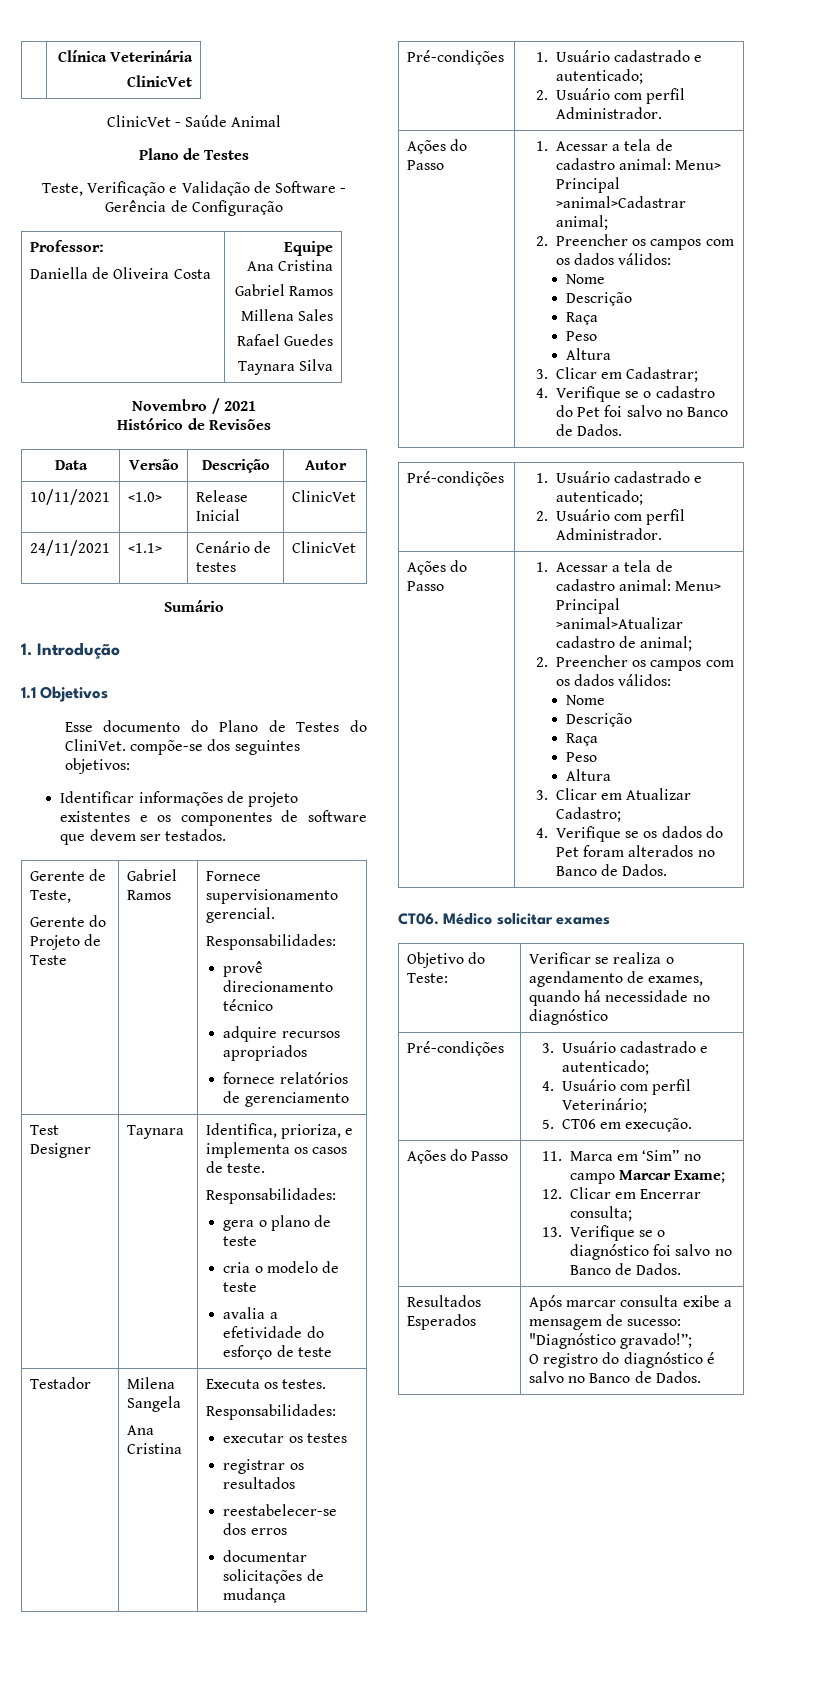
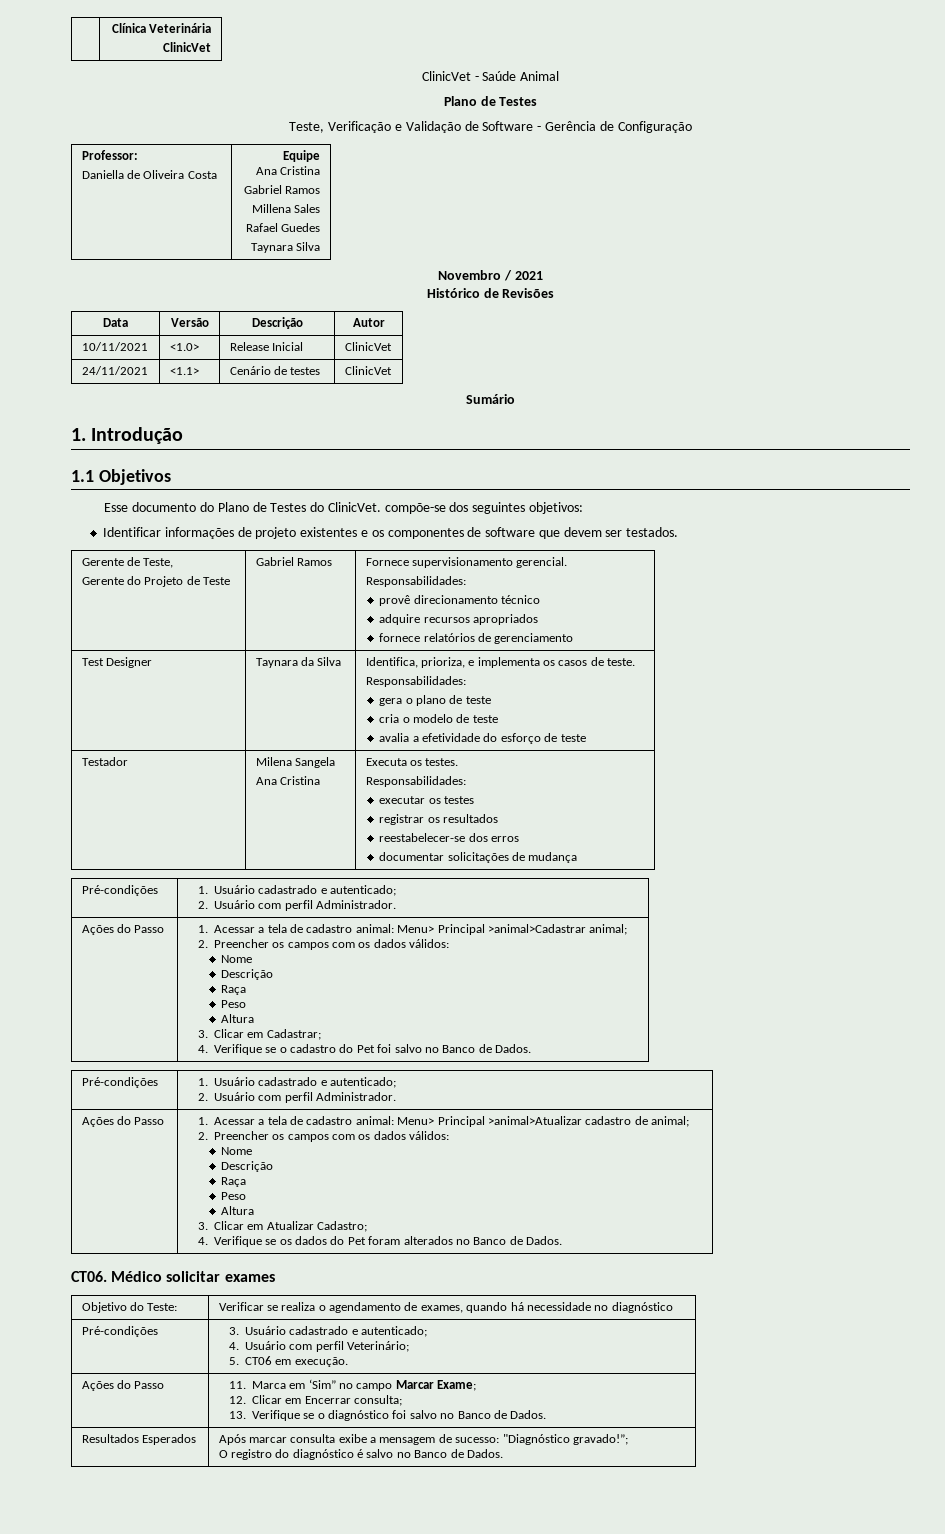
[64,739,126,751] CliniVet. -> [327,502,381,512] ClinicVet.
(184, 1132) none -> [300,657,342,666] da Silva

